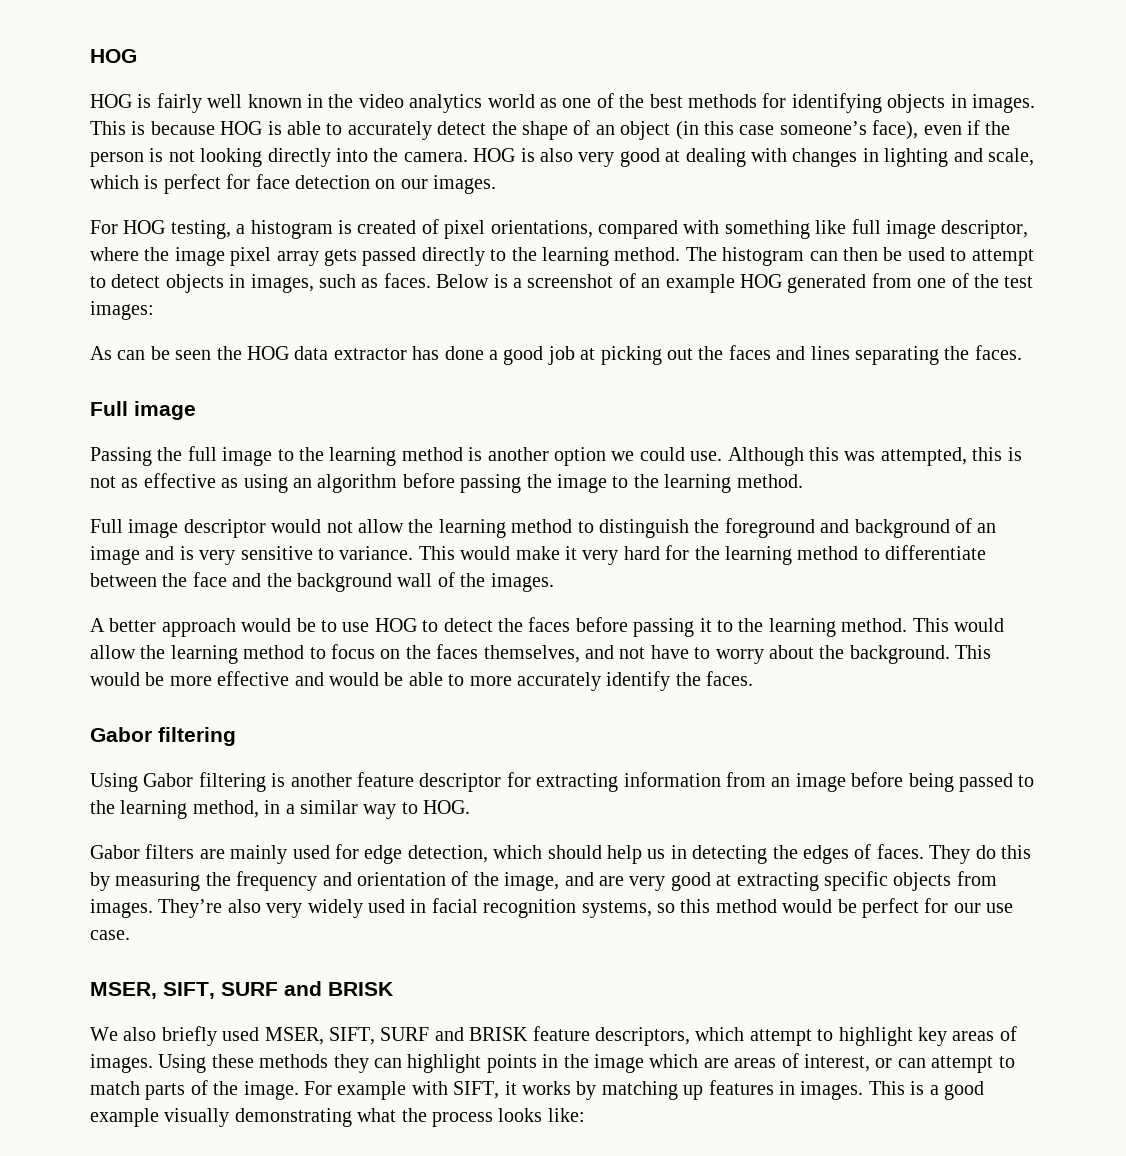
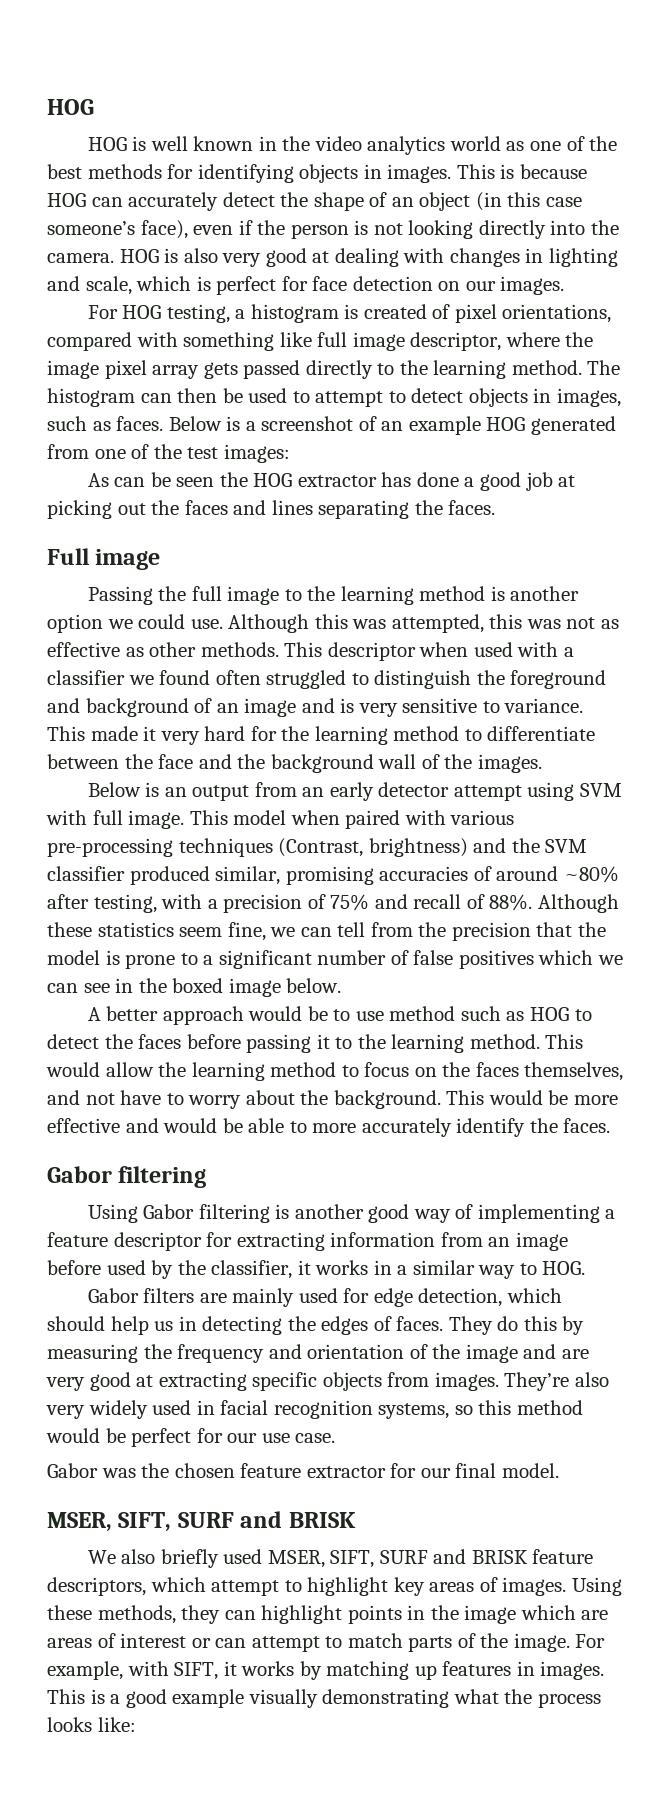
[156,93,202,113] fairly -> (147, 143) none
[267,121,343,135] is able to -> [91,197,123,207] can
[294,346,329,360] data -> (293, 480) none
[1007,447,1022,461] is -> [526,619,561,629] was
[243,473,803,493] [90,519,573,538] using an algorithm before passing the image to the learning method. // Full image descriptor would not allow the learning method -> [149,642,574,661] [47,670,347,689] other methods. This descriptor when used with a classifier we found often struggled
[460,546,560,560] would make -> [90,726,138,741] made
(554, 582) none -> [87,782,622,801] [46,810,515,829] [47,838,588,857] [47,866,619,885] [47,894,619,913] [47,922,606,941] [47,950,623,969] [47,978,342,997] // Below is an output from an early detector attempt using SVM with full image. This model when paired with various pre-processing techniques (Contrast, brightness) and the SVM classifier produced similar, promising accuracies of around ~80% after testing, with a precision of 75% and recall of 88%. Although these statistics seem fine, we can tell from the precision that the model is prone to a significant number of false positives which we can see in the boxed image below.
(370, 627) none -> [389,1006,525,1021] method such as
(352, 780) none -> [368,1204,616,1223] good way of implementing a
[908,773,1035,792] [90,800,259,819] being passed to the learning method, -> [106,1260,369,1279] used by the classifier, it works
[504,872,560,891] image, -> [465,1344,518,1363] image
(130, 935) none -> [47,1463,559,1478] // Gabor was the chosen feature extractor for our final model.
[259,1054,329,1068] methods -> [97,1605,176,1624] methods,
[803,1054,870,1072] interest, -> [120,1633,187,1648] interest
[337,1081,407,1100] example -> [47,1661,123,1680] example,

